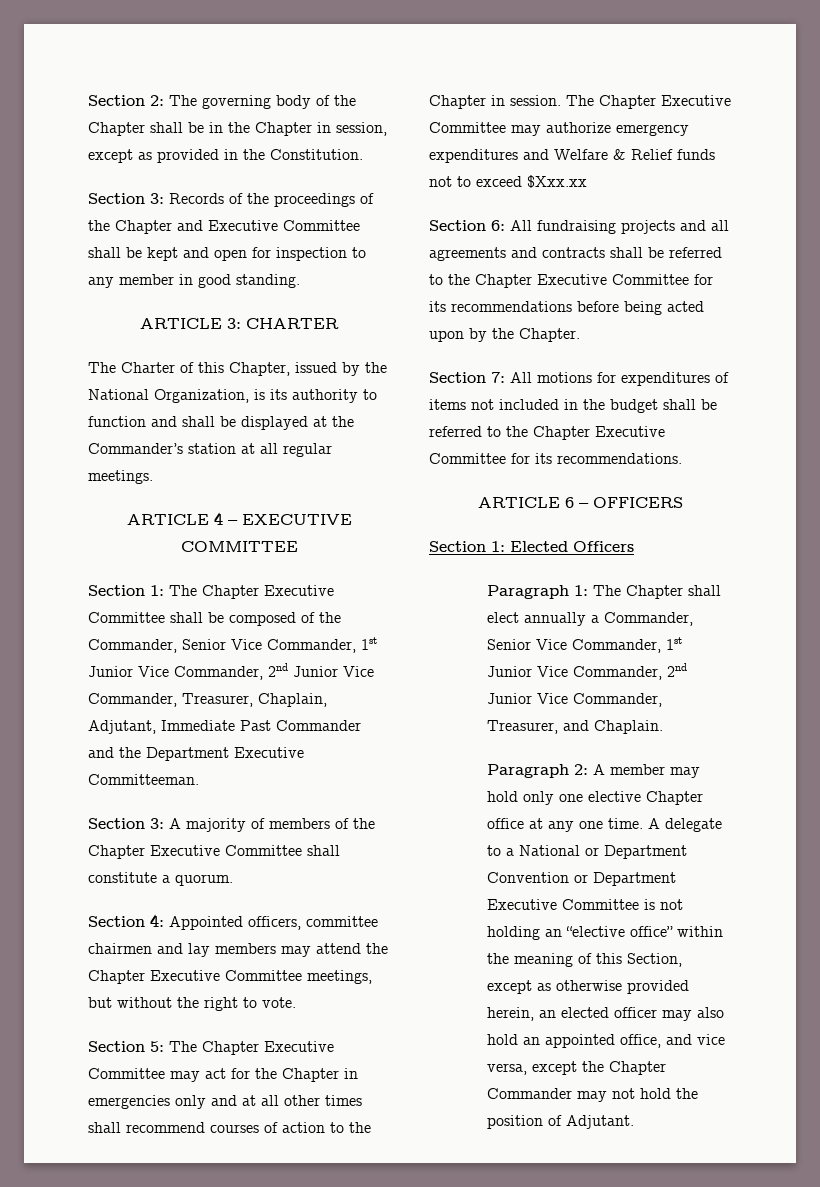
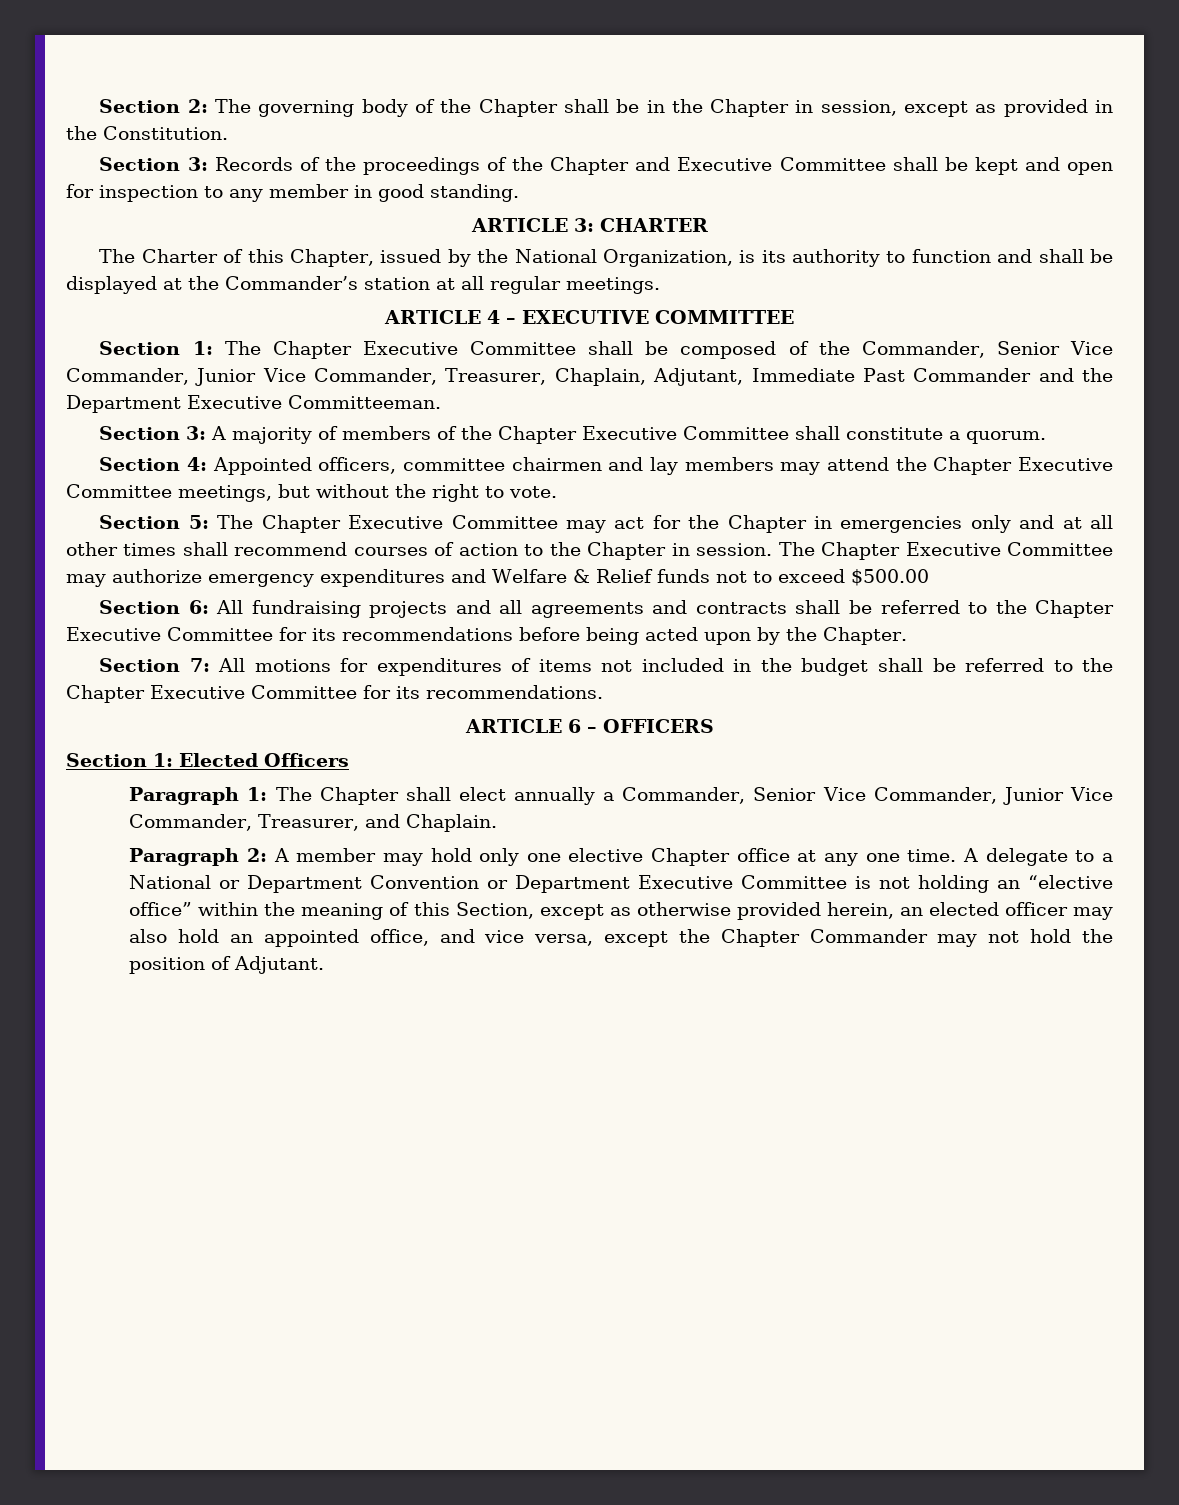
[361,637,377,650] [88,663,288,680] 1st Junior Vice Commander, 2nd -> (189, 376) none
[527,175,587,188] $Xxx.xx -> [850,569,929,586] $500.00
[666,637,683,650] [487,663,688,680] 1st Junior Vice Commander, 2nd -> (997, 795) none

